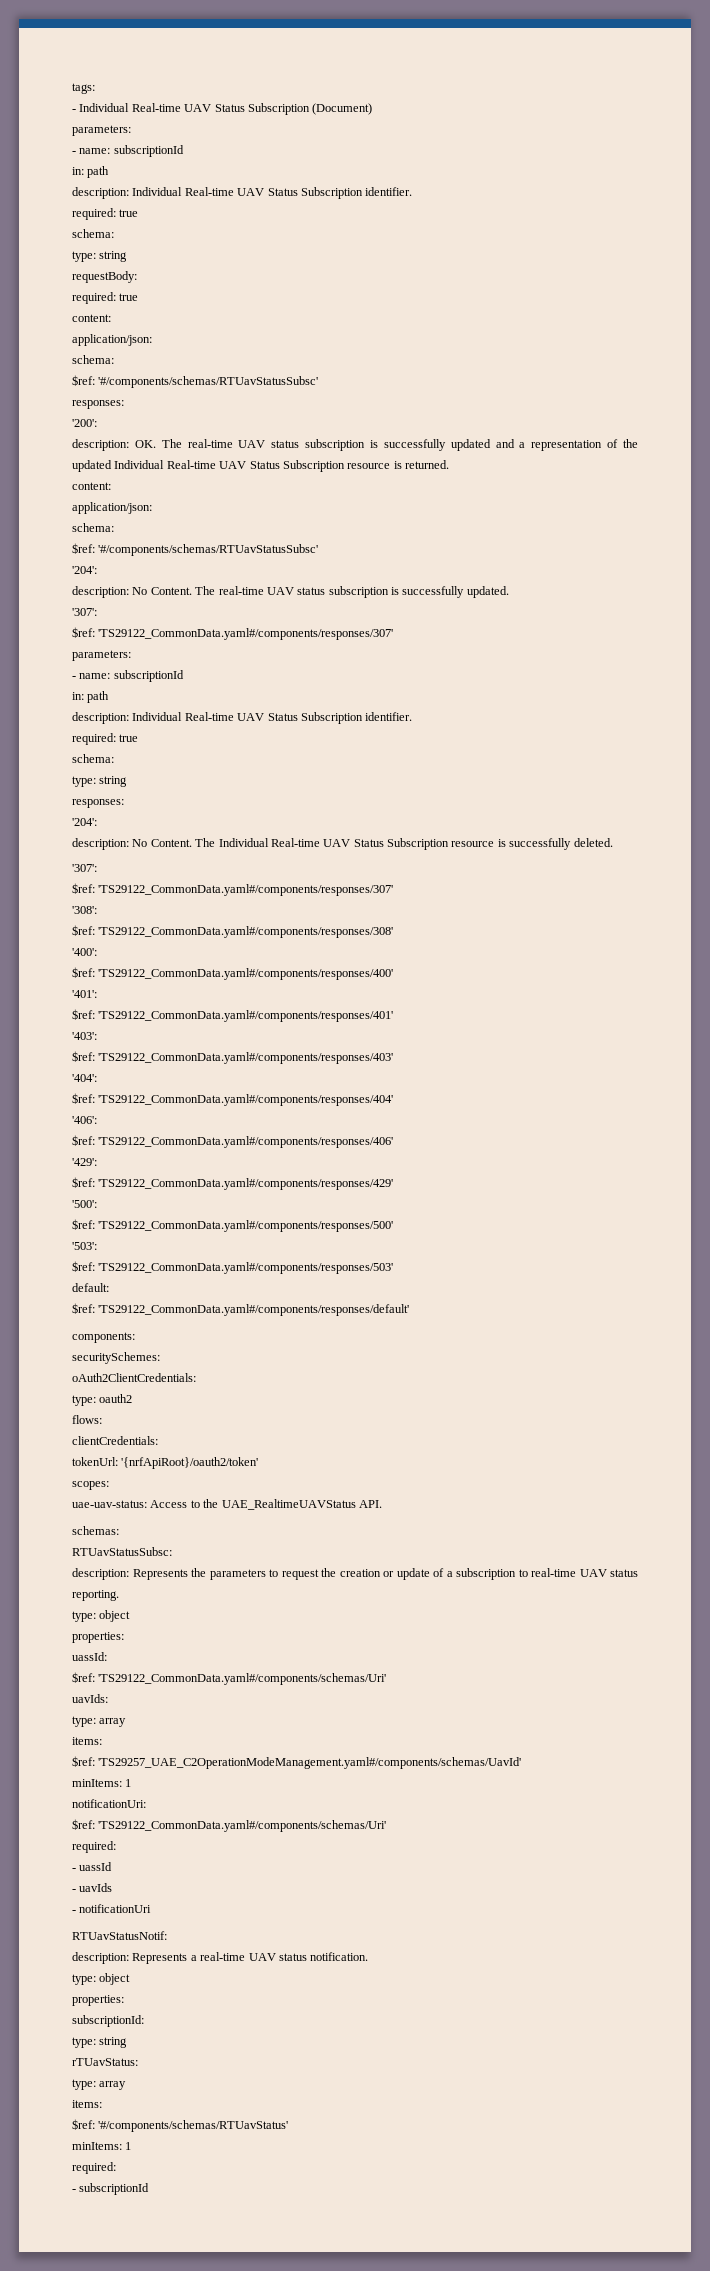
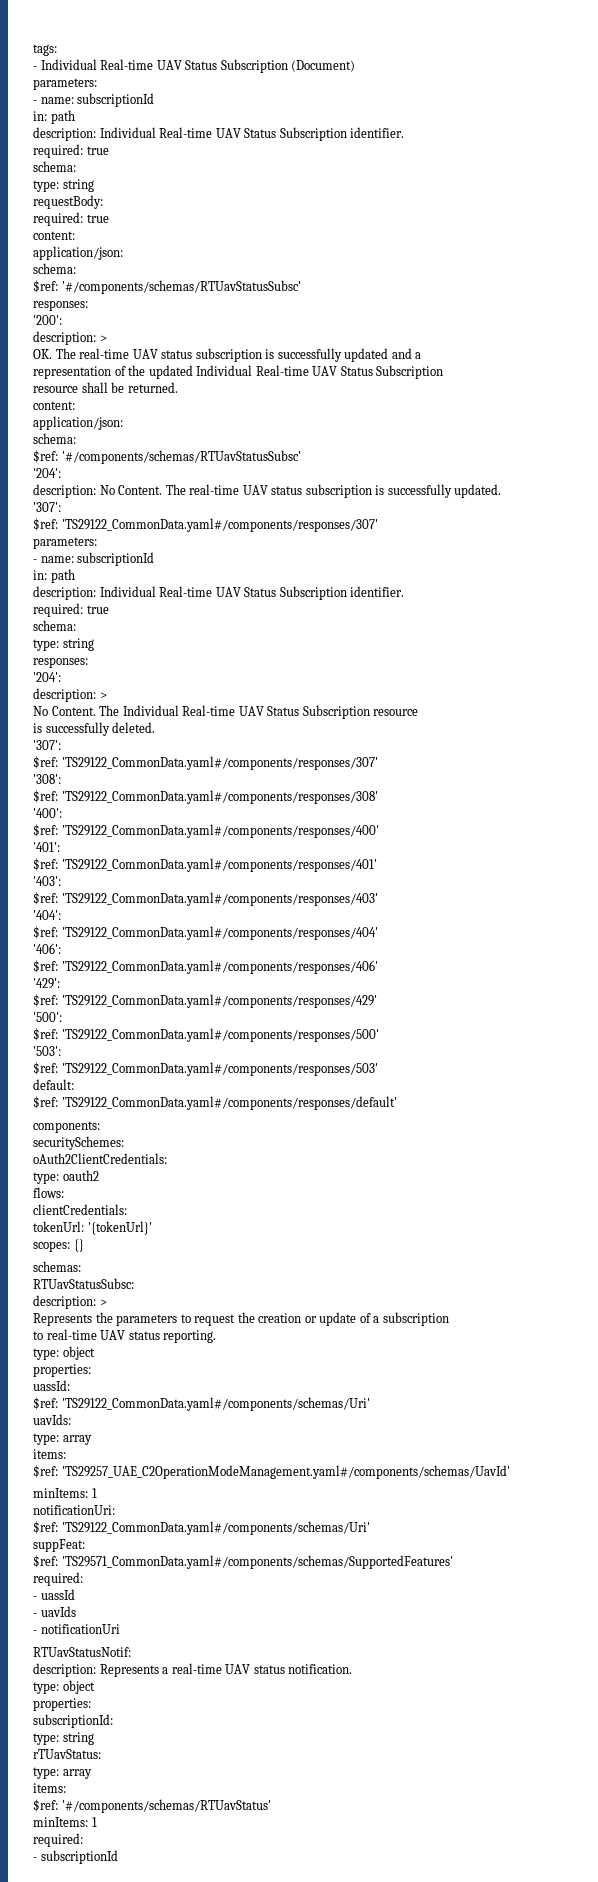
(129, 445) none -> [99,335,107,342] > //
(526, 445) none -> (422, 355) //
[347,461,402,469] resource is -> [33,382,125,393] // resource shall be
(129, 844) none -> [99,692,107,699] > //
(495, 844) none -> (419, 712) //
[121,1457,259,1469] '{nrfApiRoot}/oauth2/token' -> [87,1221,152,1235] '{tokenUrl}'
[72,1499,382,1510] // uae-uav-status: Access to the UAE_RealtimeUAVStatus API. -> [73,1239,84,1252] {}
(129, 1574) none -> [99,1299,107,1306] > //
(516, 1574) none -> (449, 1319) //
(387, 1826) none -> [33,1539,85,1552] [33,1555,453,1569] // suppFeat: // $ref: 'TS29571_CommonData.yaml#/components/schemas/SupportedFeatures'

